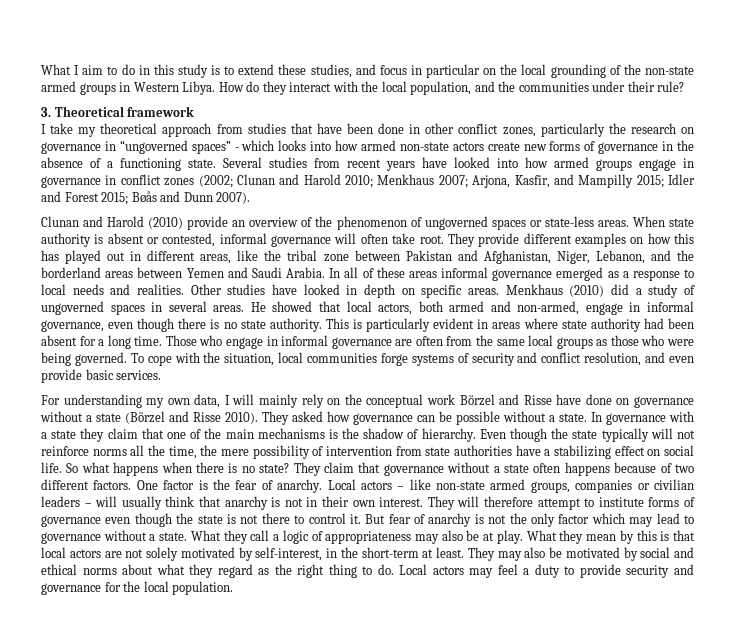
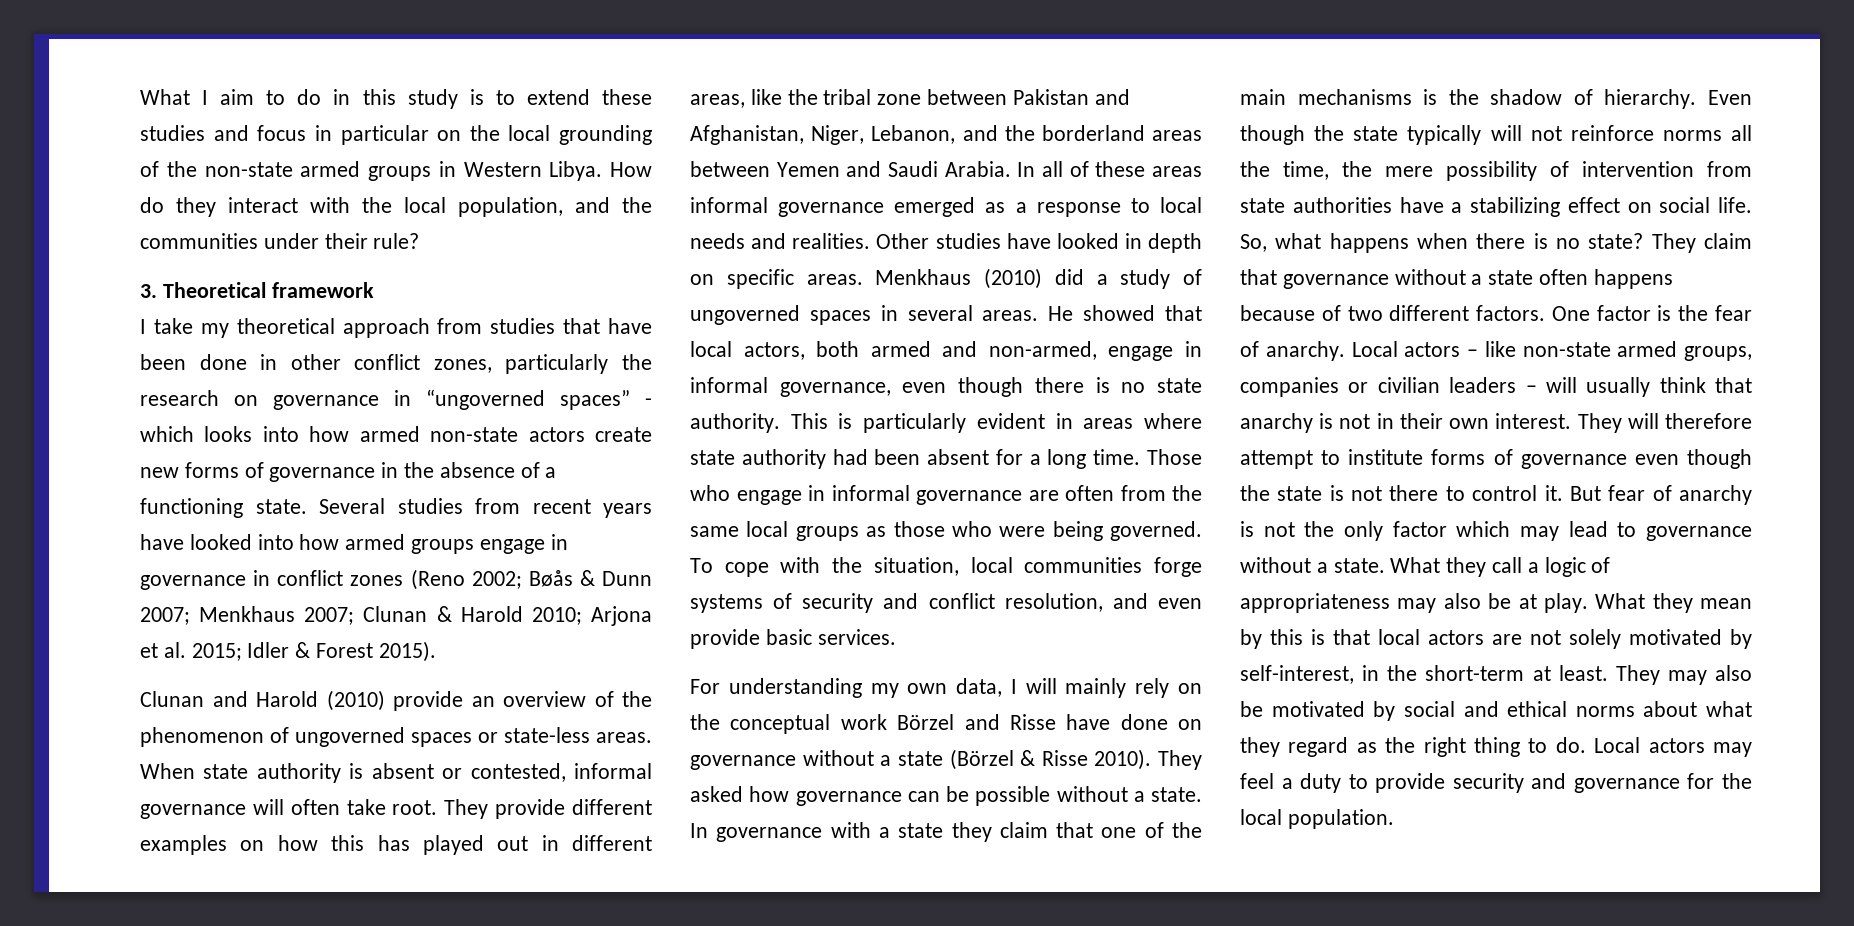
[310,64,352,78] studies, -> [140,125,205,141] studies
[198,174,695,188] [41,191,251,205] (2002; Clunan and Harold 2010; Menkhaus 2007; Arjona, Kasfir, and Mampilly 2015; Idler and Forest 2015; Bøås and Dunn 2007). -> [410,569,652,590] [140,606,652,626] [140,641,436,662] (Reno 2002; Bøås & Dunn 2007; Menkhaus 2007; Clunan & Harold 2010; Arjona et al. 2015; Idler & Forest 2015).
[169,411,189,422] and -> [1020,750,1036,766] &
[66,463,79,473] So -> [1240,234,1267,252] So,

